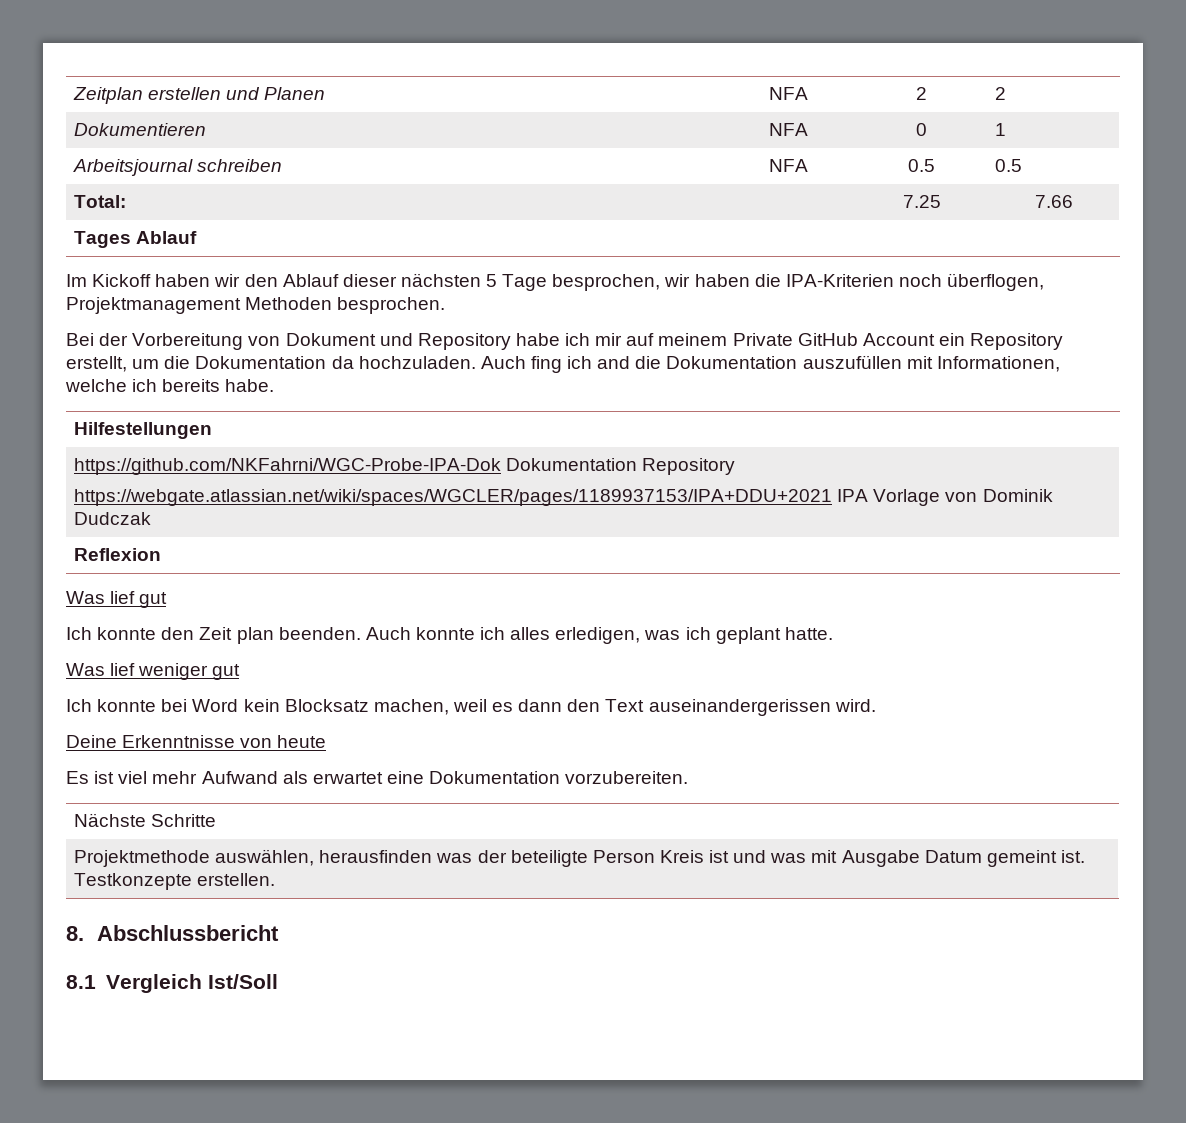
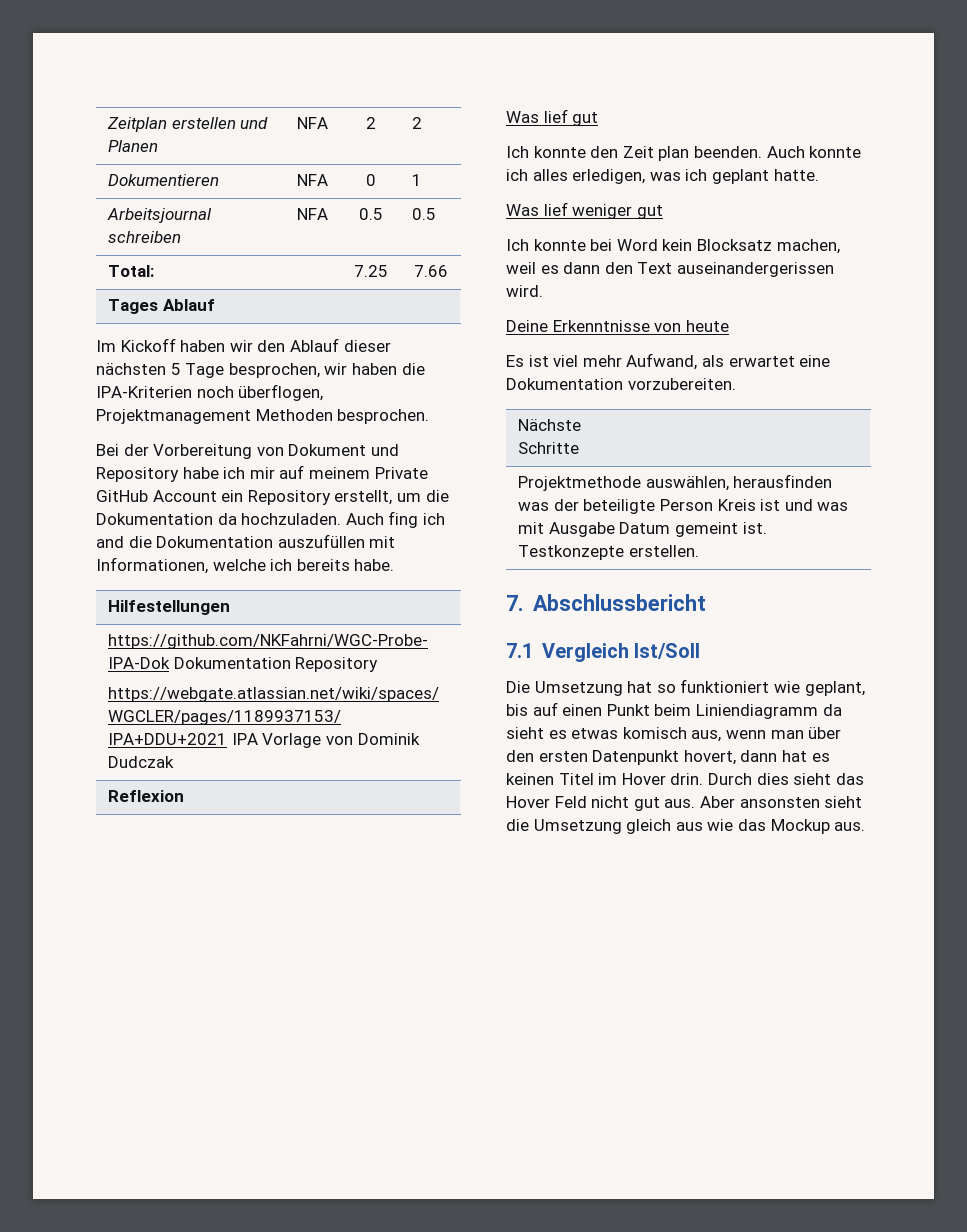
[201,771,278,784] Aufwand -> [626,353,698,370] Aufwand,
[66,926,84,941] 8. -> [506,595,524,611] 7.
[66,975,96,989] 8.1 -> [506,643,533,658] 7.1
(278, 981) none -> [506,679,865,696] [506,702,842,719] [506,727,842,742] [506,750,830,765] [506,773,864,785] [506,796,863,811] [506,819,866,834] // Die Umsetzung hat so funktioniert wie geplant, bis auf einen Punkt beim Liniendiagramm da sieht es etwas komisch aus, wenn man über den ersten Datenpunkt hovert, dann hat es keinen Titel im Hover drin. Durch dies sieht das Hover Feld nicht gut aus. Aber ansonsten sieht die Umsetzung gleich aus wie das Mockup aus.

